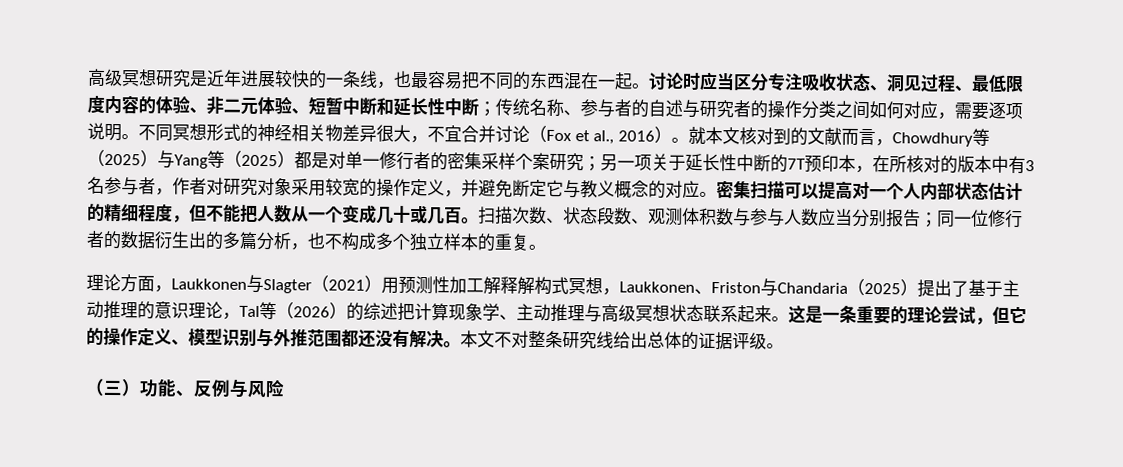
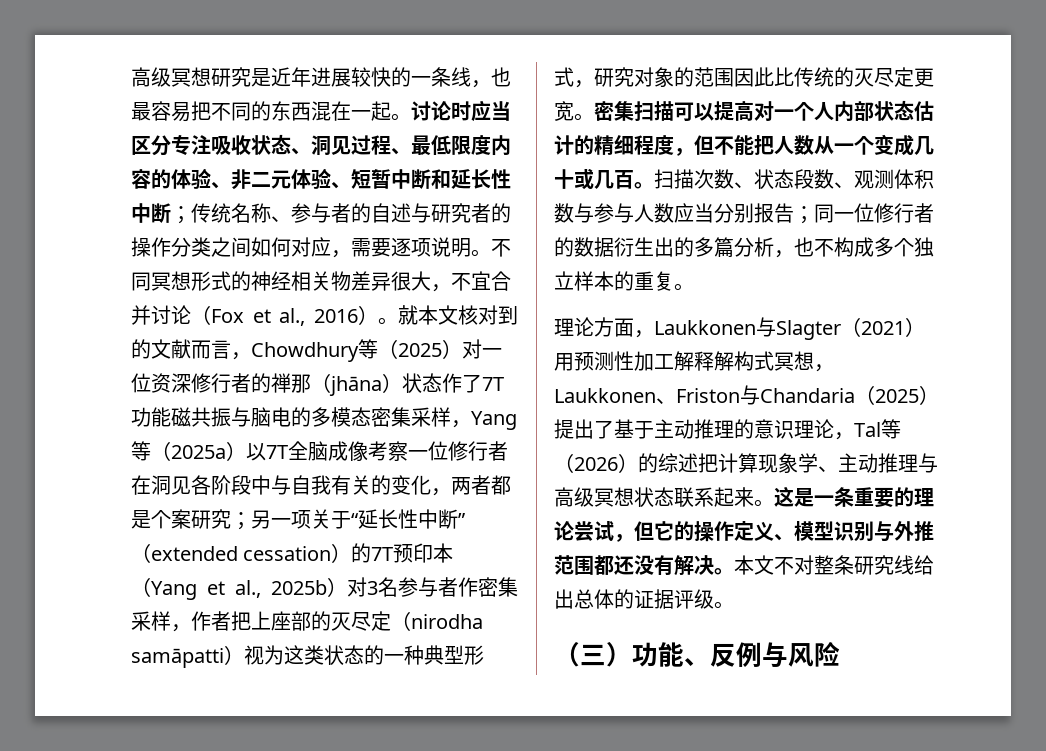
[157,150,516,171] 与Yang等（2025）都是对单一修行者的密集采样 -> [462,339,502,359] [131,373,504,396] [131,407,517,430] [131,441,508,462] [131,475,511,496] [131,510,151,529] 对一位资深修行者的禅那（jhāna）状态作了7T功能磁共振与脑电的多模态密集采样，Yang等（2025a）以7T全脑成像考察一位修行者在洞见各阶段中与自我有关的变化，两者都是
[685,153,1035,175] [87,176,700,199] 延长性中断的7T预印本，在所核对的版本中有3名参与者，作者对研究对象采用较宽的操作定义，并避免断定它与教义概念的对应 -> [351,509,465,529] [131,543,454,563] [131,577,518,600] [131,611,483,632] [131,645,484,668] [554,67,934,88] [554,101,574,121] “延长性中断”（extended cessation）的7T预印本（Yang et al., 2025b）对3名参与者作密集采样，作者把上座部的灭尽定（nirodha samāpatti）视为这类状态的一种典型形式，研究对象的范围因此比传统的灭尽定更宽

